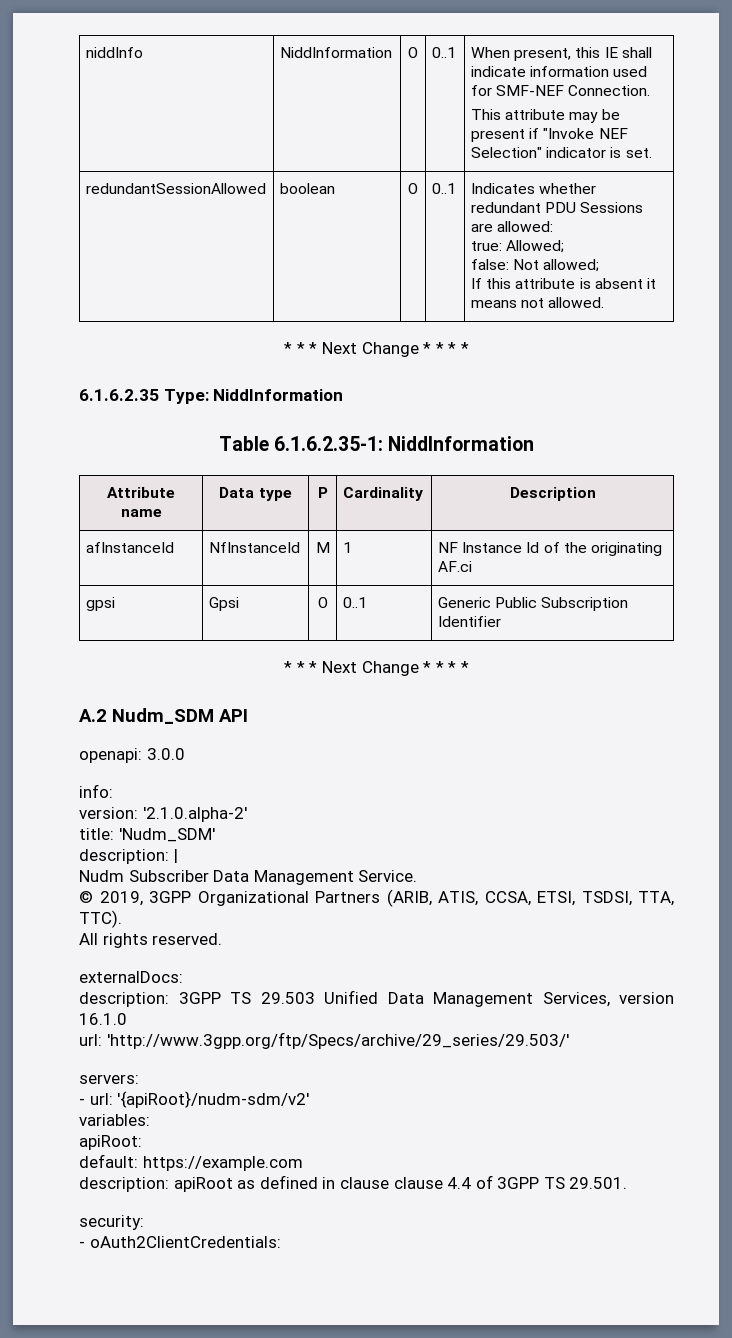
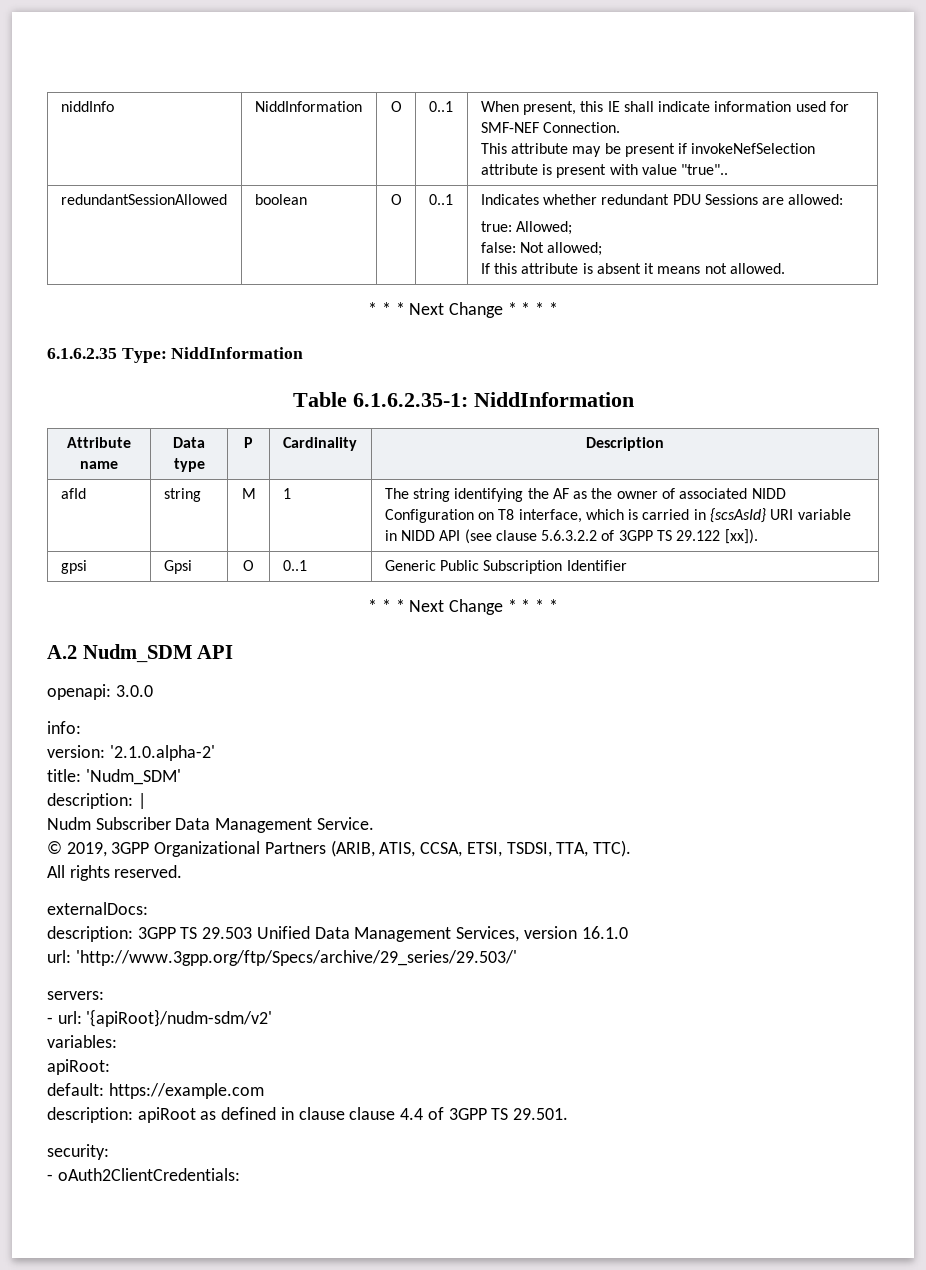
[543,128,628,139] [470,147,652,158] "Invoke NEF Selection" indicator is set. -> [691,143,816,154] [480,164,729,178] invokeNefSelection attribute is present with value "true"..
[85,542,174,553] [208,542,300,553] afInstanceId | NfInstanceId -> [60,488,86,499] [163,488,201,502] afId | string
[437,542,662,556] [437,561,472,572] NF Instance Id of the originating AF.ci -> [384,488,786,502] [384,508,851,523] [384,529,758,544] The string identifying the AF as the owner of associated NIDD Configuration on T8 interface, which is carried in {scsAsId} URI variable in NIDD API (see clause 5.6.3.2.2 of 3GPP TS 29.122 [xx]).

